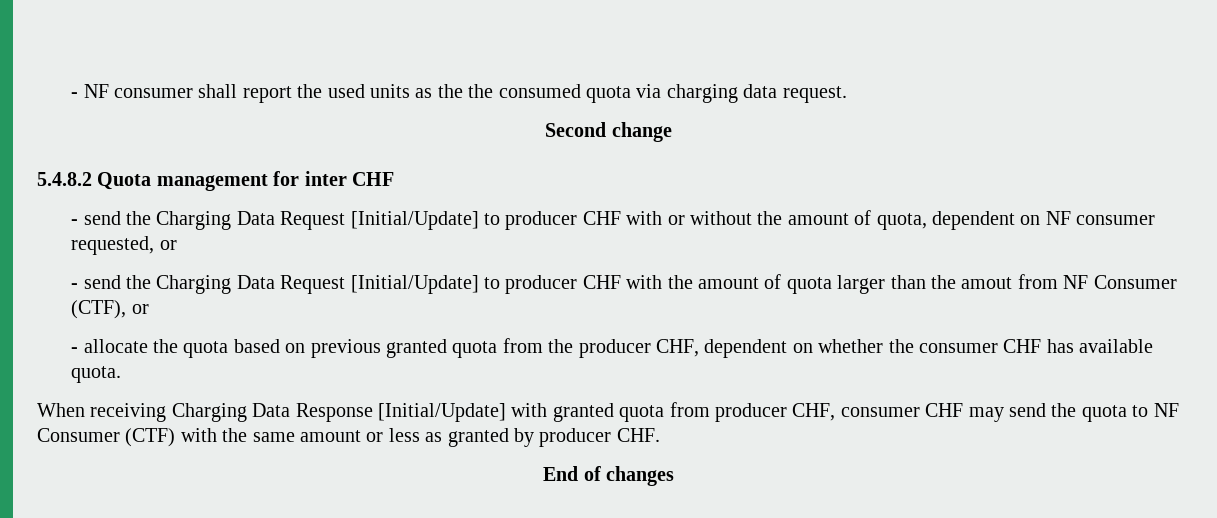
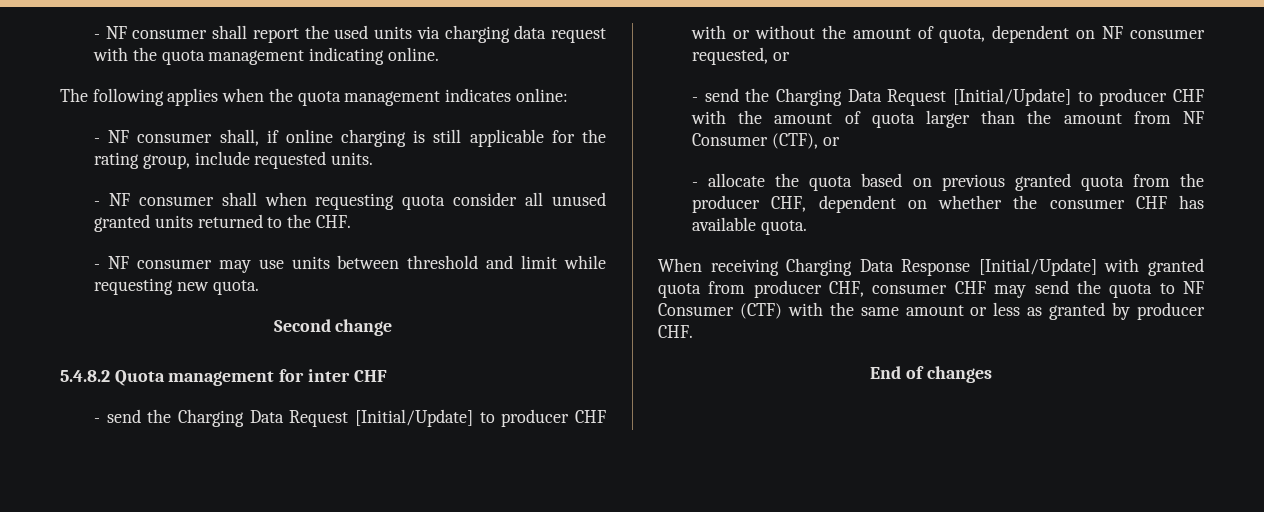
[415,84,847,103] as the the consumed quota via charging data request. -> [416,25,607,43] [93,47,439,65] [60,88,568,106] [94,129,606,147] [94,151,373,169] [94,192,607,210] [94,214,351,232] [94,255,606,273] [94,278,259,295] via charging data request with the quota management indicating online. // The following applies when the quota management indicates online: // - NF consumer shall, if online charging is still applicable for the rating group, include requested units. // - NF consumer shall when requesting quota consider all unused granted units returned to the CHF. // - NF consumer may use units between threshold and limit while requesting new quota.
[961,277,1013,289] amout -> [1063,113,1122,124] amount

